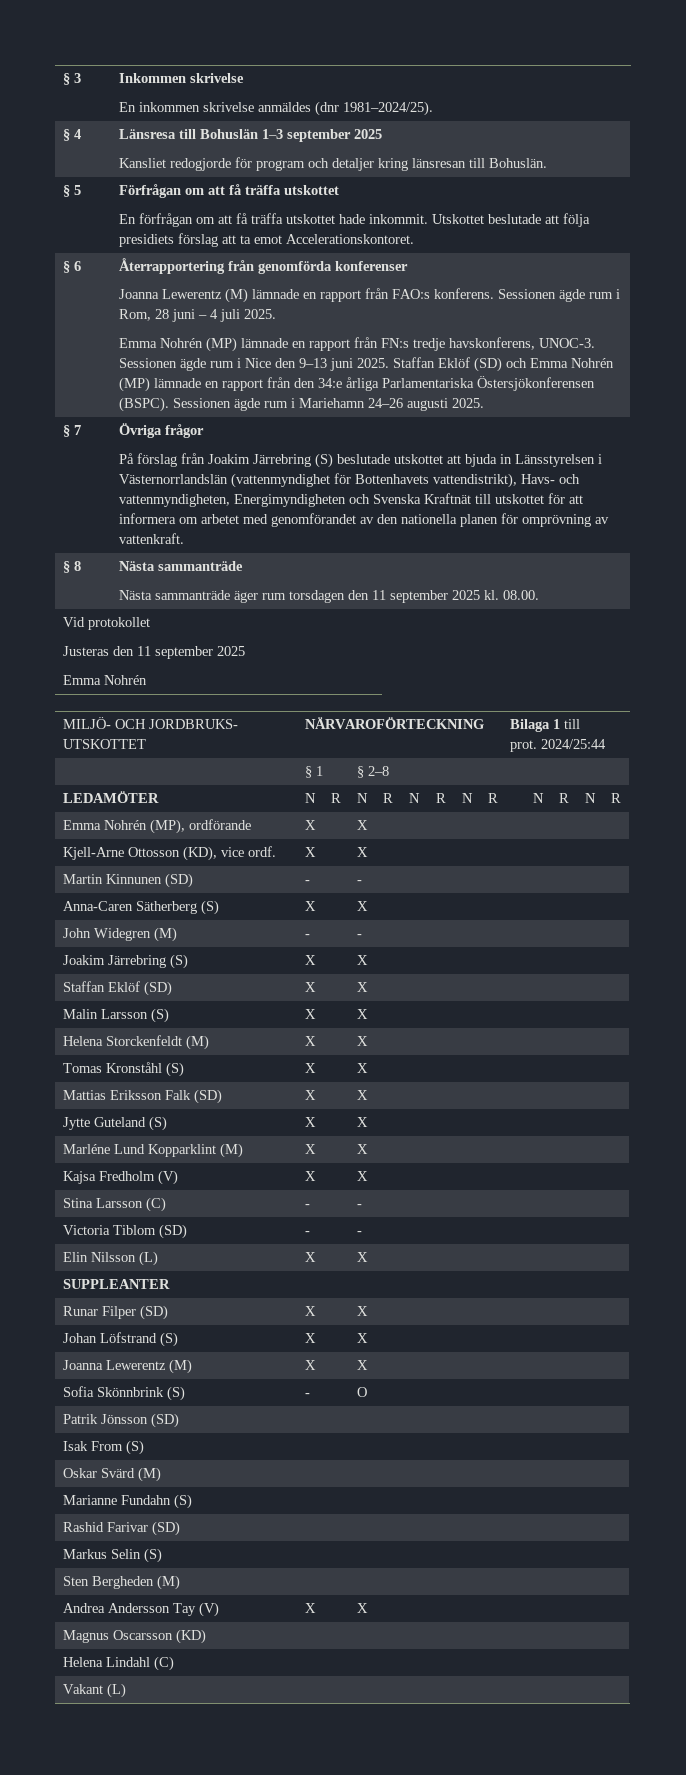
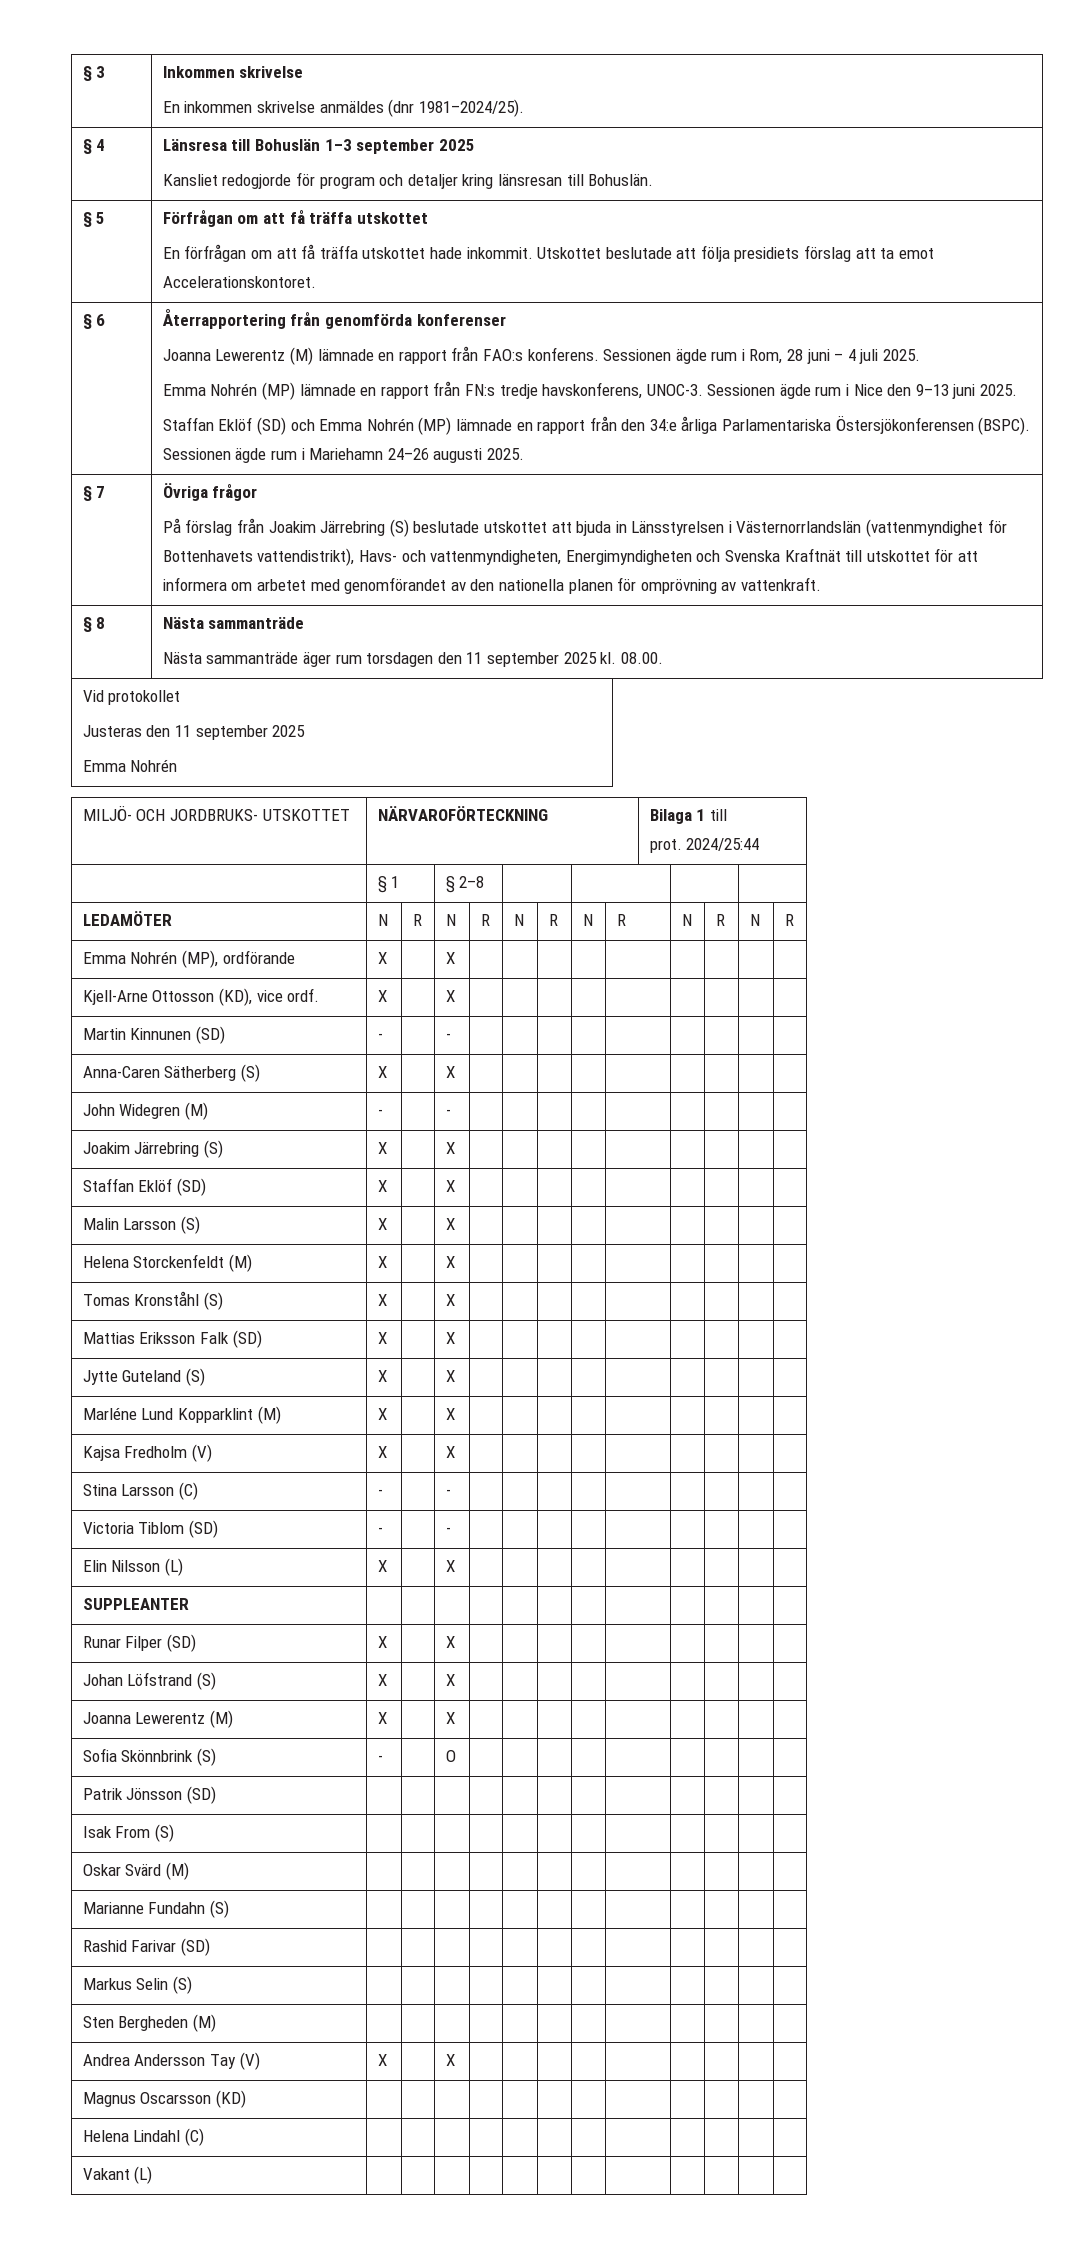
(389, 363) none -> (1018, 390) //

